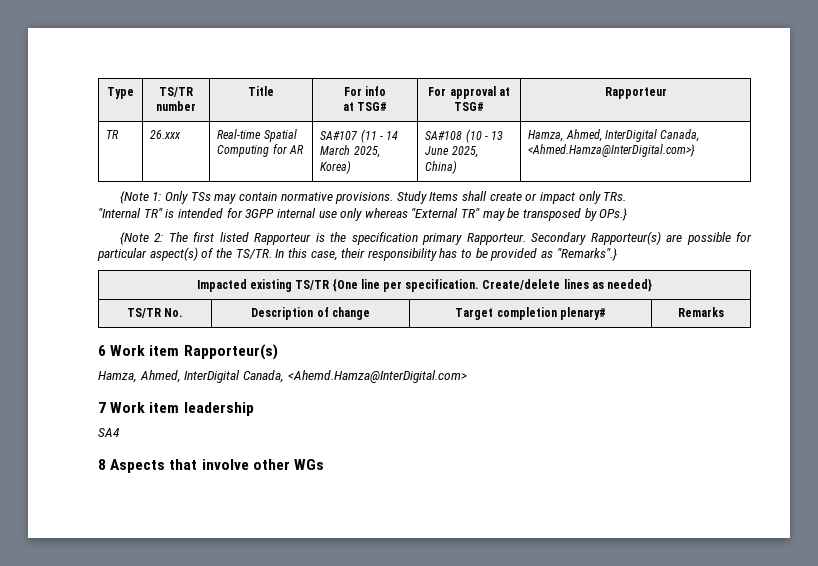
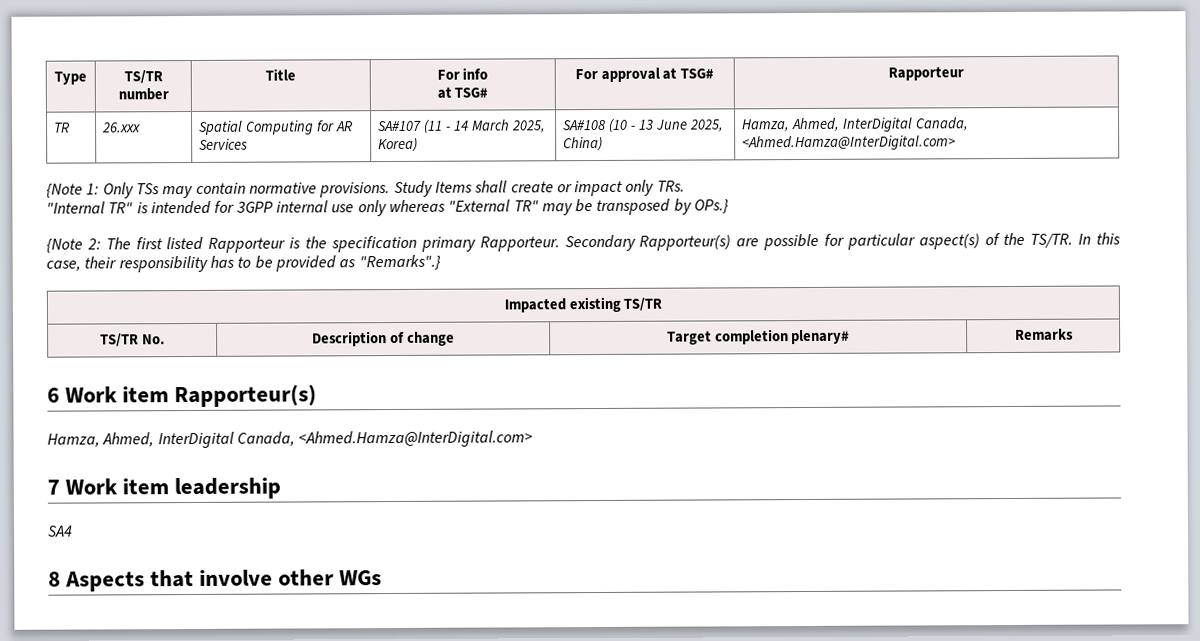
[217,129,262,139] Real-time -> (142, 127) none
(304, 149) none -> [199,138,249,150] Services
[528,144,696,157] <Ahmed.Hamza@InterDigital.com>} -> [742,135,957,151] <Ahmed.Hamza@InterDigital.com>
[332,278,653,292] {One line per specification. Create/delete lines as needed} -> (663, 304) none
[287,370,467,383] <Ahemd.Hamza@InterDigital.com> -> [298,430,534,448] <Ahmed.Hamza@InterDigital.com>

